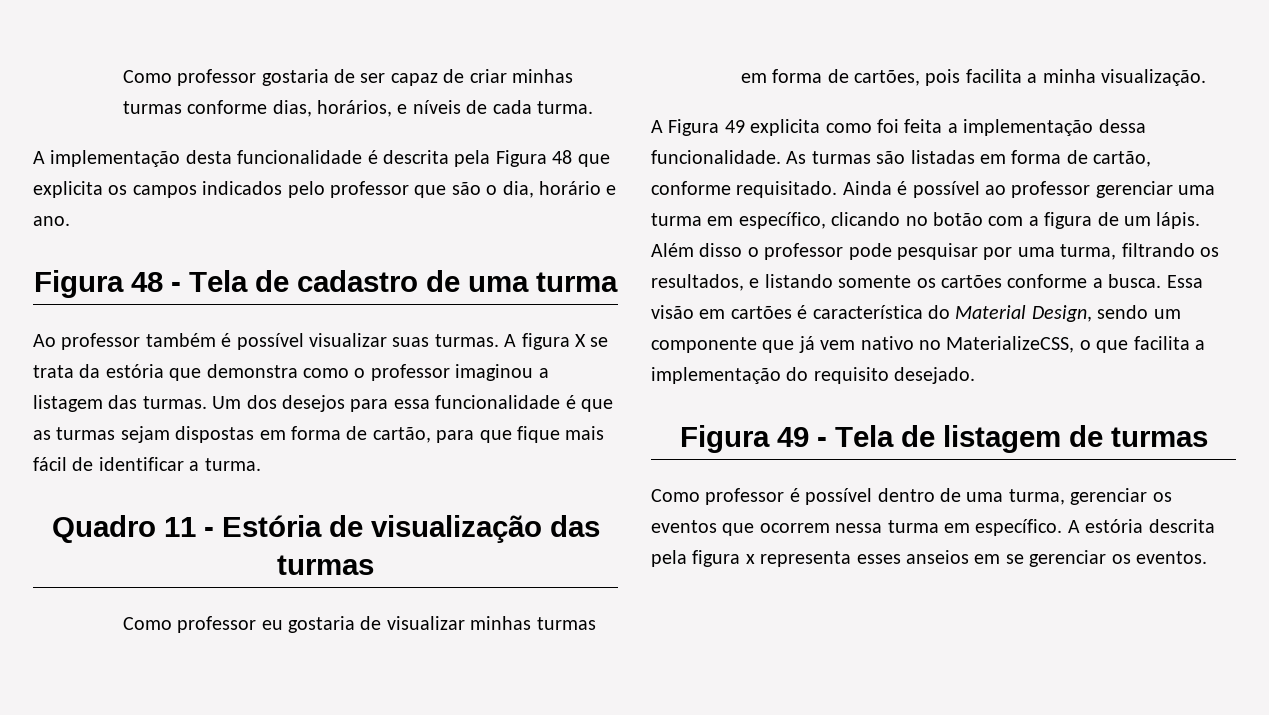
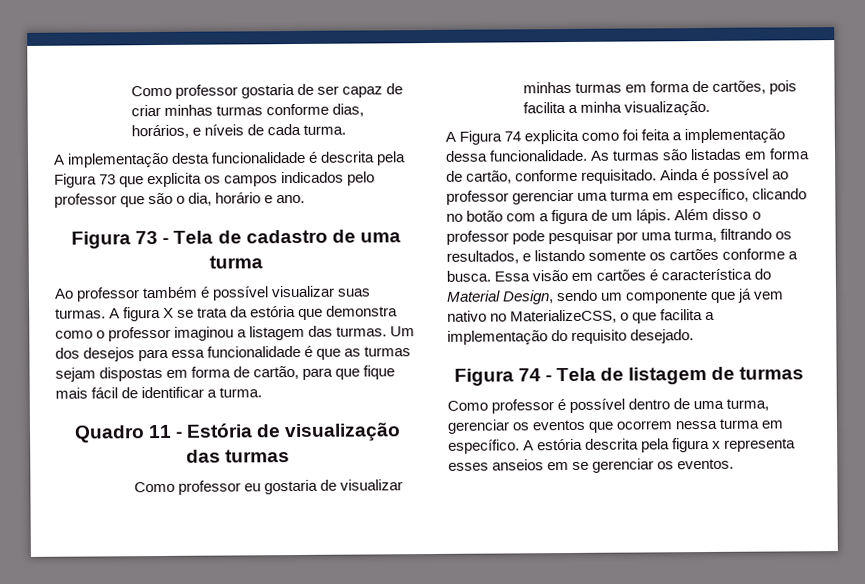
[552,150,573,164] 48 -> [99,174,117,185] 73
[131,272,163,292] 48 -> [135,231,159,245] 73
[724,120,745,133] 49 -> [504,131,522,142] 74
[776,427,809,447] 49 -> [517,368,541,382] 74

